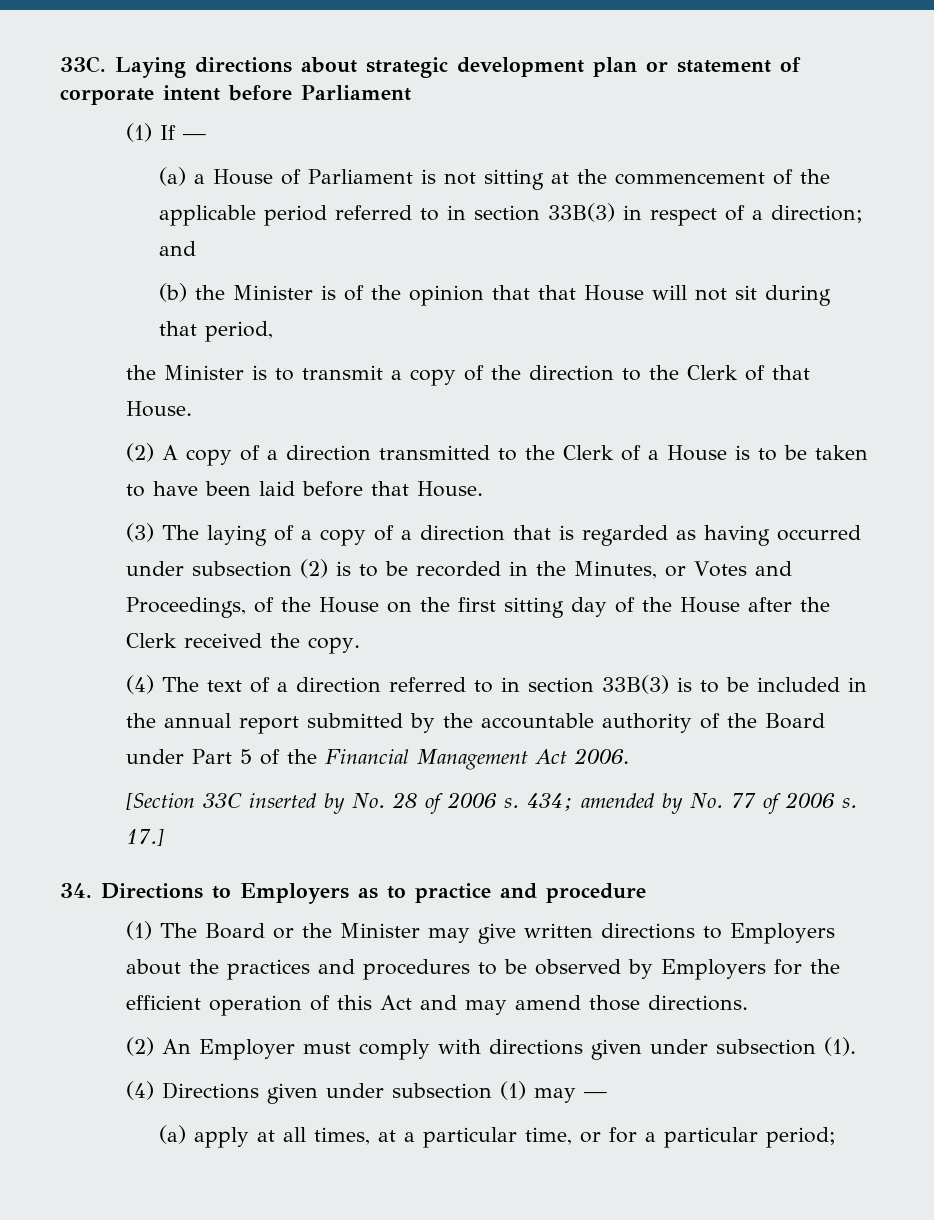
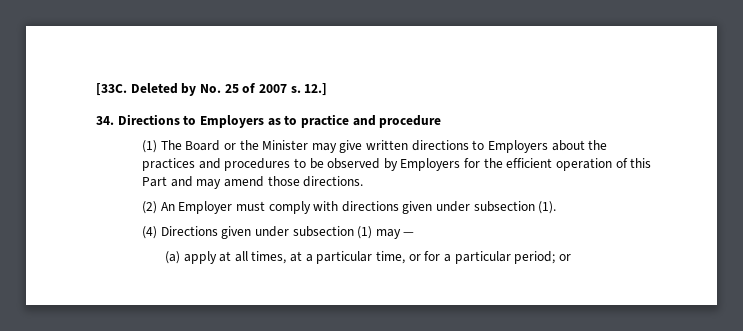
[60,56,801,78] [60,85,411,105] [126,123,207,142] [159,167,831,190] [159,203,864,226] [159,241,197,256] [159,283,832,306] [159,321,274,342] [126,365,811,386] [126,401,193,417] [126,443,869,466] [126,481,484,497] [126,523,862,546] [126,559,793,579] [126,597,831,618] [126,633,361,654] [126,675,868,694] [126,713,826,734] [126,748,630,770] [126,792,858,814] [126,828,165,846] 33C. Laying directions about strategic development plan or statement of corporate intent before Parliament // (1) If — // (a) a House of Parliament is not sitting at the commencement of the applicable period referred to in section 33B(3) in respect of a direction; and // (b) the Minister is of the opinion that that House will not sit during that period, // the Minister is to transmit a copy of the direction to the Clerk of that House. // (2) A copy of a direction transmitted to the Clerk of a House is to be taken to have been laid before that House. // (3) The laying of a copy of a direction that is regarded as having occurred under subsection (2) is to be recorded in the Minutes, or Votes and Proceedings, of the House on the first sitting day of the House after the Clerk received the copy. // (4) The text of a direction referred to in section 33B(3) is to be included in the annual report submitted by the accountable authority of the Board under Part 5 of the Financial Management Act 2006. // [Section 33C inserted by No. 28 of 2006 s. 434; amended by No. 77 of 2006 s. 17.] -> [96,83,328,96] [33C. Deleted by No. 25 of 2007 s. 12.]
[380,995,413,1010] Act -> [141,176,167,187] Part
(837, 1137) none -> [558,254,571,261] or

